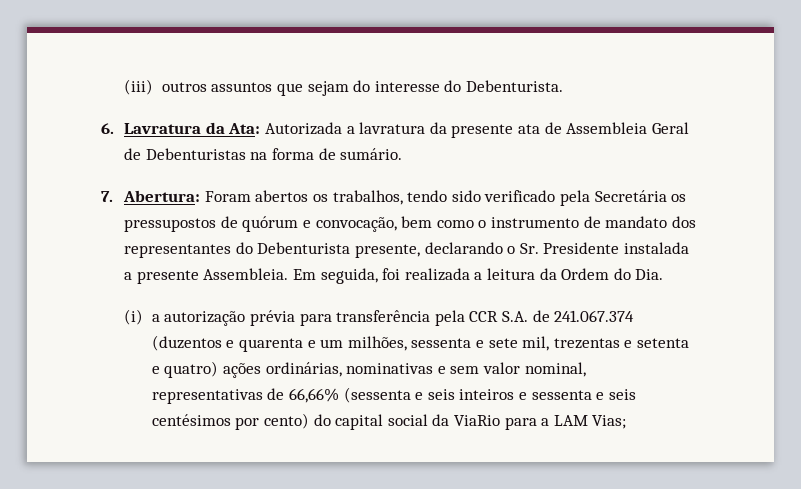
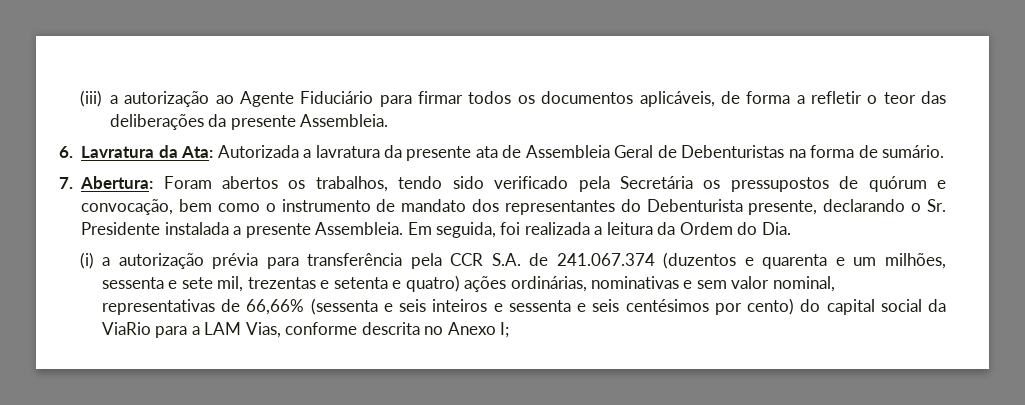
[161,80,563,96] outros assuntos que sejam do interesse do Debenturista. -> [109,91,946,107] [109,114,389,130] a autorização ao Agente Fiduciário para firmar todos os documentos aplicáveis, de forma a refletir o teor das deliberações da presente Assembleia.
[592,415,627,429] Vias; -> [245,322,510,338] Vias, conforme descrita no Anexo I;

